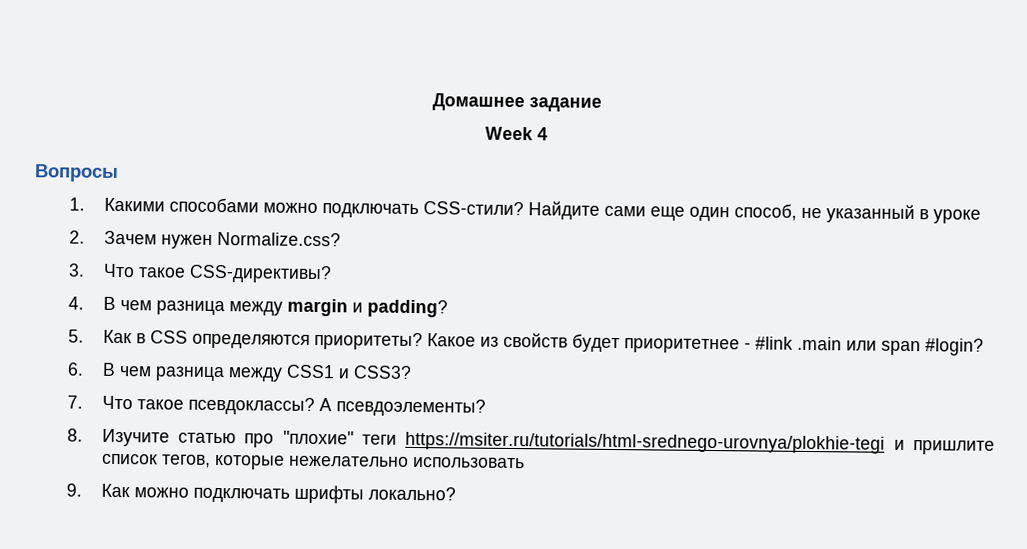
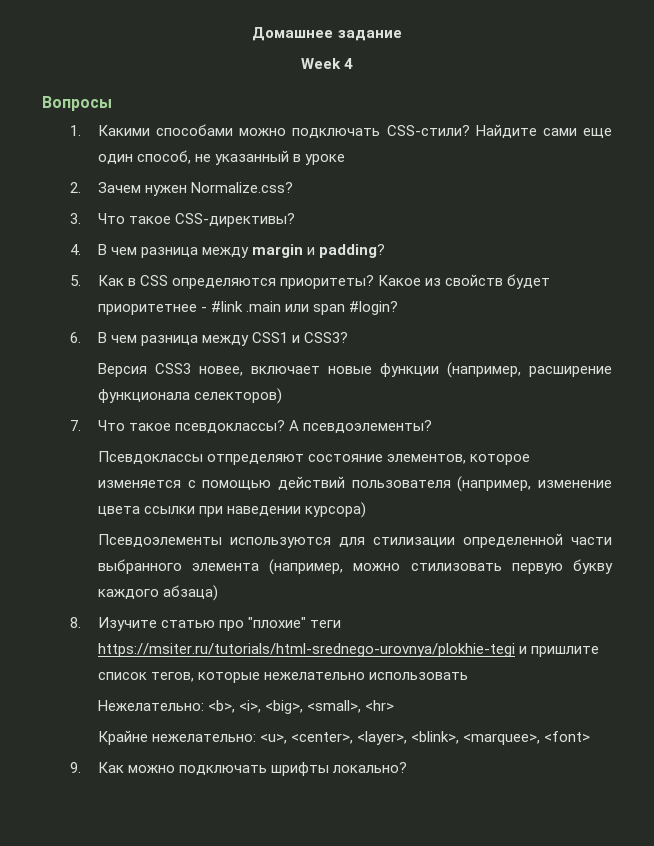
(412, 372) none -> [97,362,612,378] [97,388,282,404] // Версия CSS3 новее, включает новые функции (например, расширение функционала селекторов)
(486, 407) none -> [97,451,531,465] [97,476,612,492] [97,502,367,518] [97,533,612,548] [97,559,613,575] [97,585,218,601] // Псевдоклассы отпределяют состояние элементов, которое изменяется с помощью действий пользователя (например, изменение цвета ссылки при наведении курсора) // Псевдоэлементы используются для стилизации определенной части выбранного элемента (например, можно стилизовать первую букву каждого абзаца)
(525, 462) none -> [97,700,395,714] [97,730,591,745] // Нежелательно: <b>, <i>, <big>, <small>, <hr> // Крайне нежелательно: <u>, <center>, <layer>, <blink>, <marquee>, <font>

